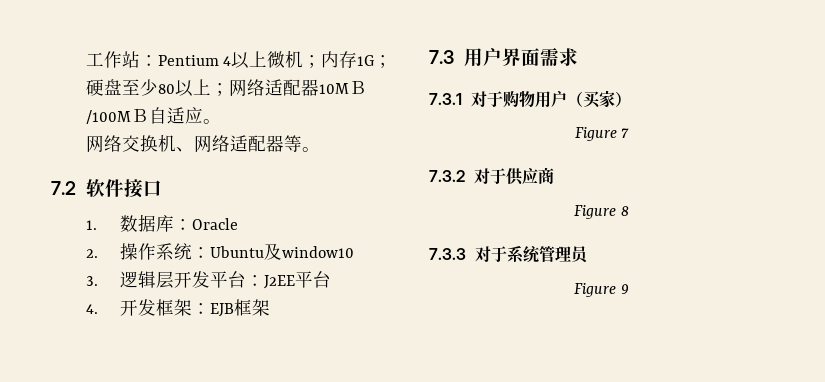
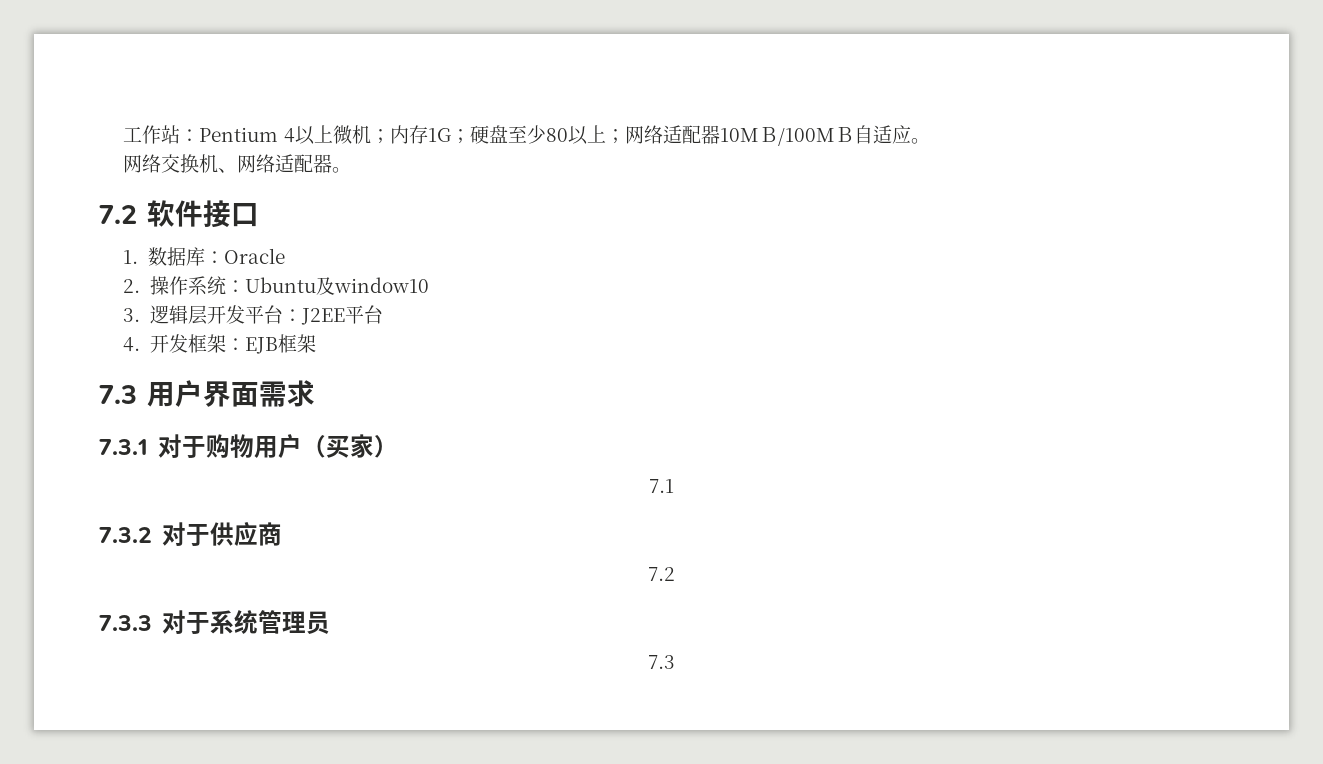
[283,135,302,152] 等 -> (333, 163) none
[574,127,630,141] Figure 7 -> [649,479,674,493] 7.1
[574,205,629,219] Figure 8 -> [648,567,675,581] 7.2
[574,283,629,297] Figure 9 -> [648,655,675,669] 7.3

